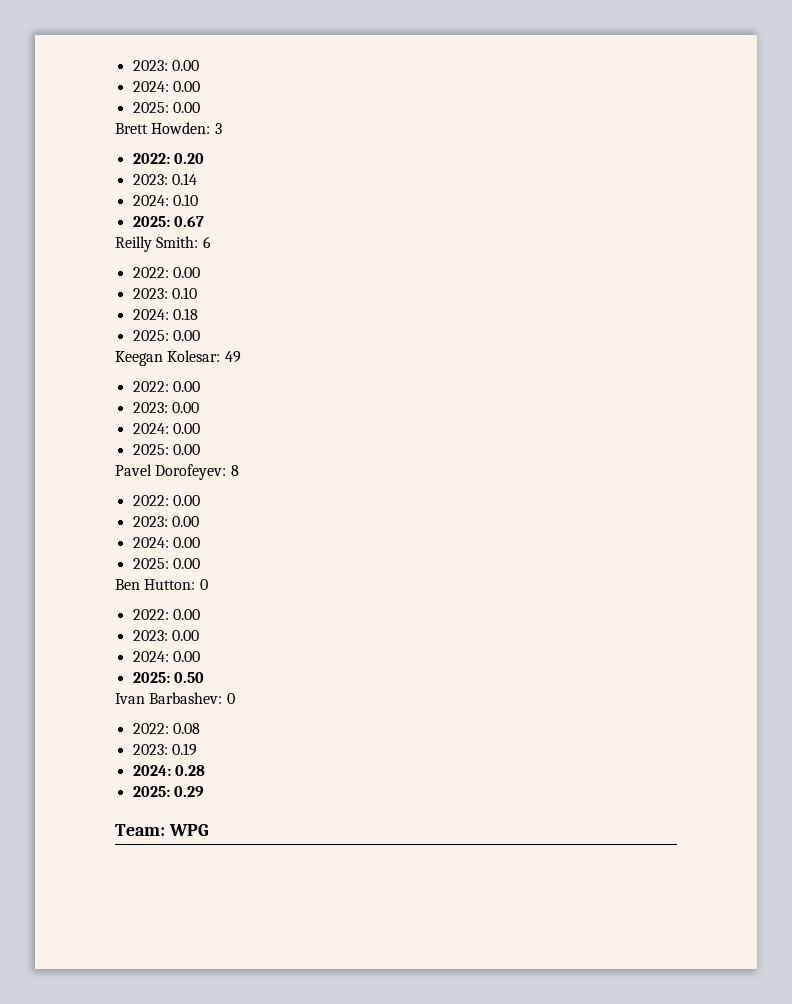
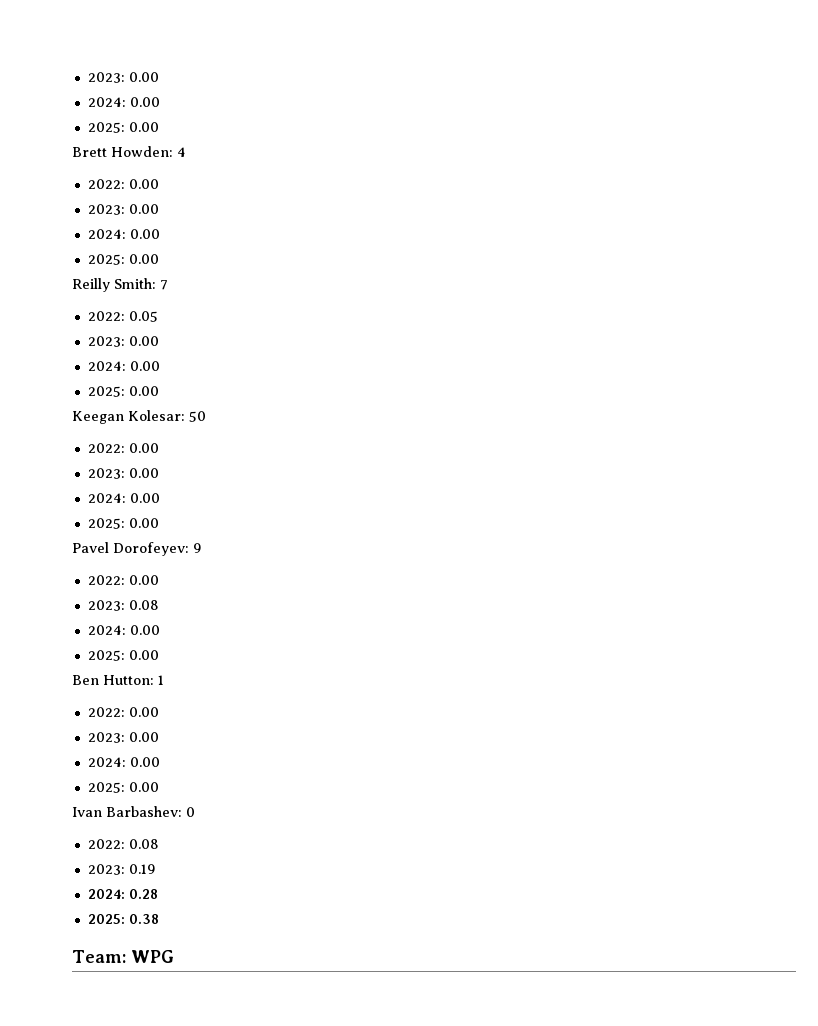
[214,123,222,134] [132,153,204,164] [132,173,197,185] [132,194,198,206] [132,216,204,227] [115,236,211,252] [132,267,200,278] [132,287,197,299] [132,308,198,320] 3 // 2022: 0.20 // 2023: 0.14 // 2024: 0.10 // 2025: 0.67 // Reilly Smith: 6 // 2022: 0.00 // 2023: 0.10 // 2024: 0.18 -> [177,147,186,157] [87,179,159,189] [87,204,159,215] [87,229,160,239] [87,254,159,265] [72,278,168,292] [87,311,158,322] [87,336,159,347] [87,361,160,371] 4 // 2022: 0.00 // 2023: 0.00 // 2024: 0.00 // 2025: 0.00 // Reilly Smith: 7 // 2022: 0.05 // 2023: 0.00 // 2024: 0.00
[224,351,241,363] 49 -> [189,411,206,422] 50
[230,465,239,476] [132,495,200,506] [132,516,199,527] [132,537,200,548] [132,558,200,569] [115,579,208,590] [132,609,200,620] [132,630,199,641] [132,651,200,662] [132,672,204,683] 8 // 2022: 0.00 // 2023: 0.00 // 2024: 0.00 // 2025: 0.00 // Ben Hutton: 0 // 2022: 0.00 // 2023: 0.00 // 2024: 0.00 // 2025: 0.50 -> [193,543,202,553] [87,575,159,585] [87,600,159,611] [87,625,160,635] [87,650,159,661] [72,675,164,685] [87,707,159,717] [87,732,159,743] [87,757,160,767] [87,782,159,793] 9 // 2022: 0.00 // 2023: 0.08 // 2024: 0.00 // 2025: 0.00 // Ben Hutton: 1 // 2022: 0.00 // 2023: 0.00 // 2024: 0.00 // 2025: 0.00
[173,786,204,797] 0.29 -> [128,914,159,924] 0.38

